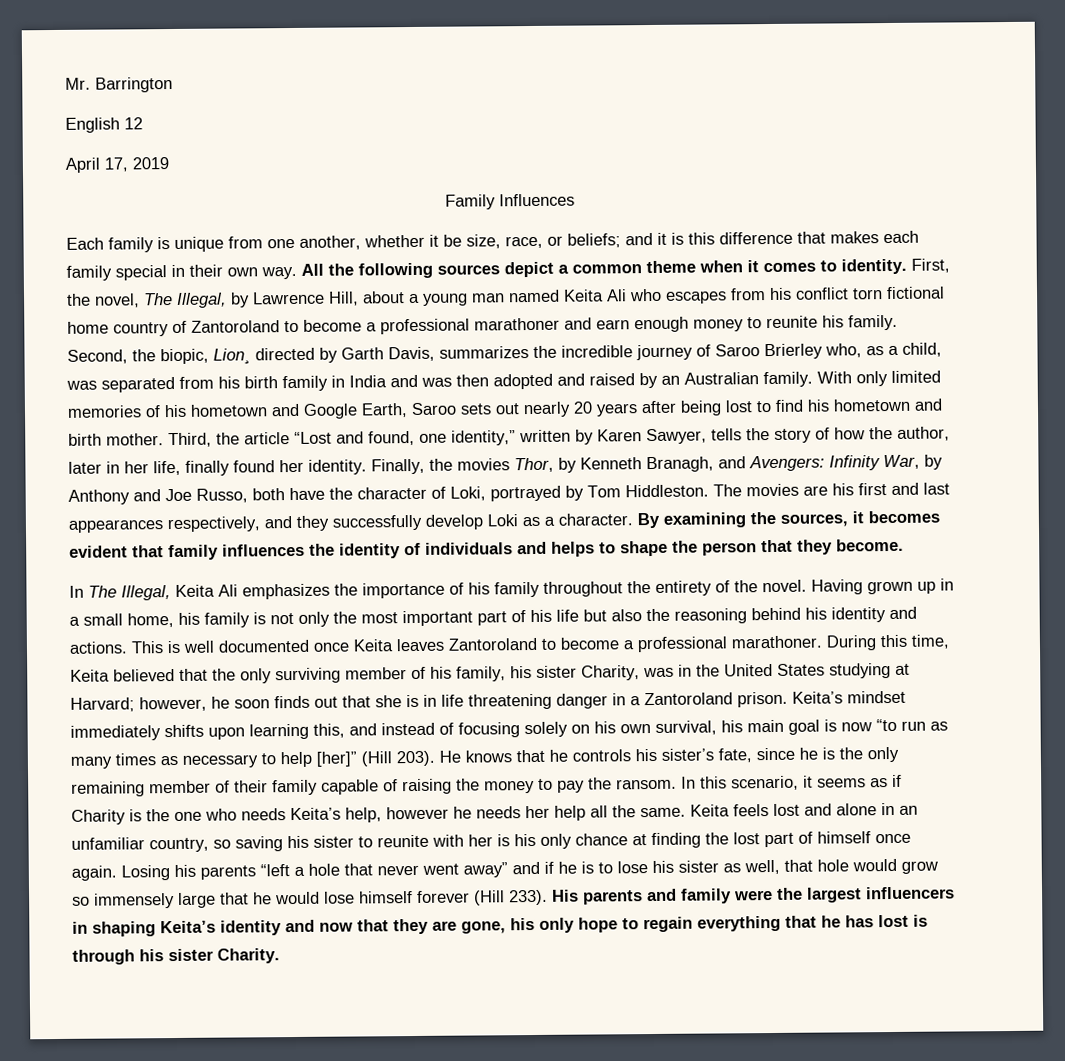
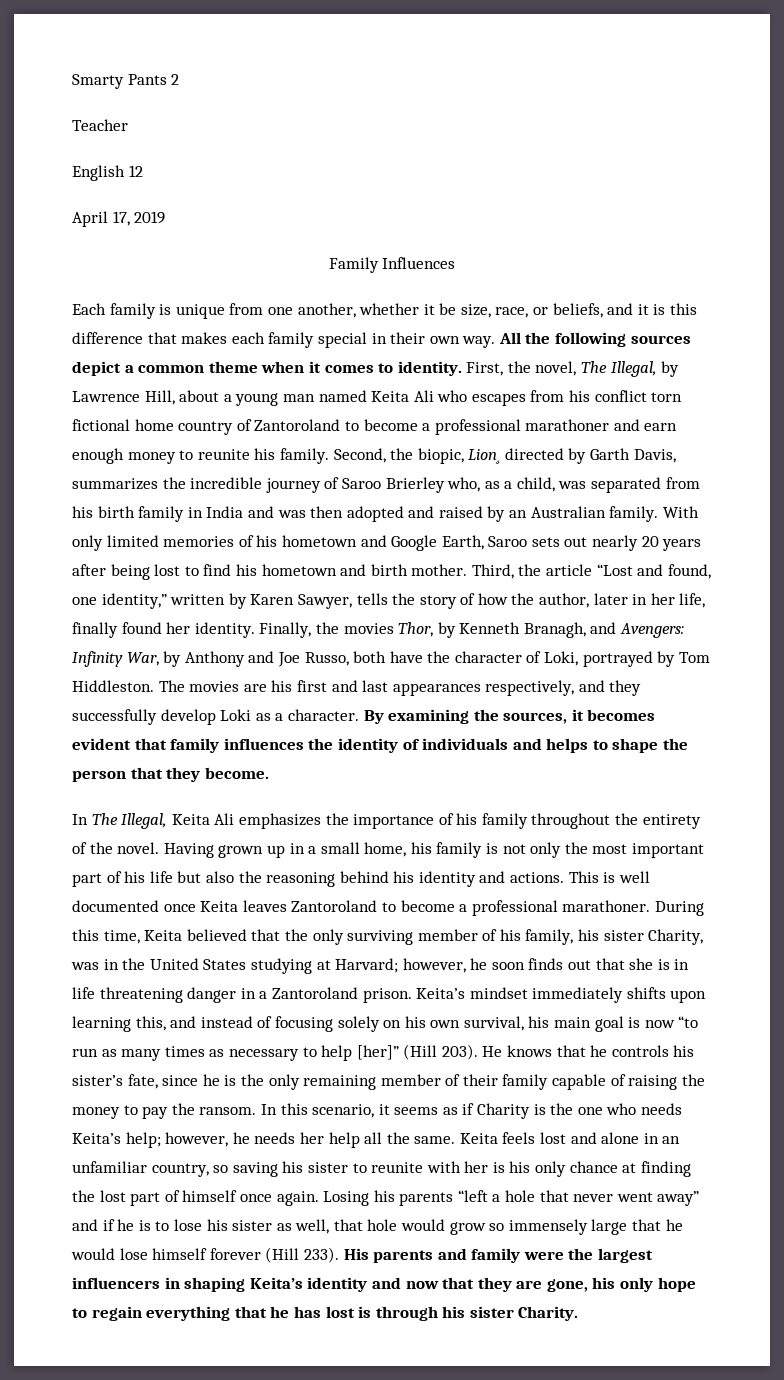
[65,77,173,93] Mr. Barrington -> [72,74,180,89] [72,119,128,131] Smarty Pants 2 // Teacher
[567,233,621,248] beliefs; -> [552,303,603,318] beliefs,
[345,806,449,823] help, however -> [125,1132,229,1148] help; however,

